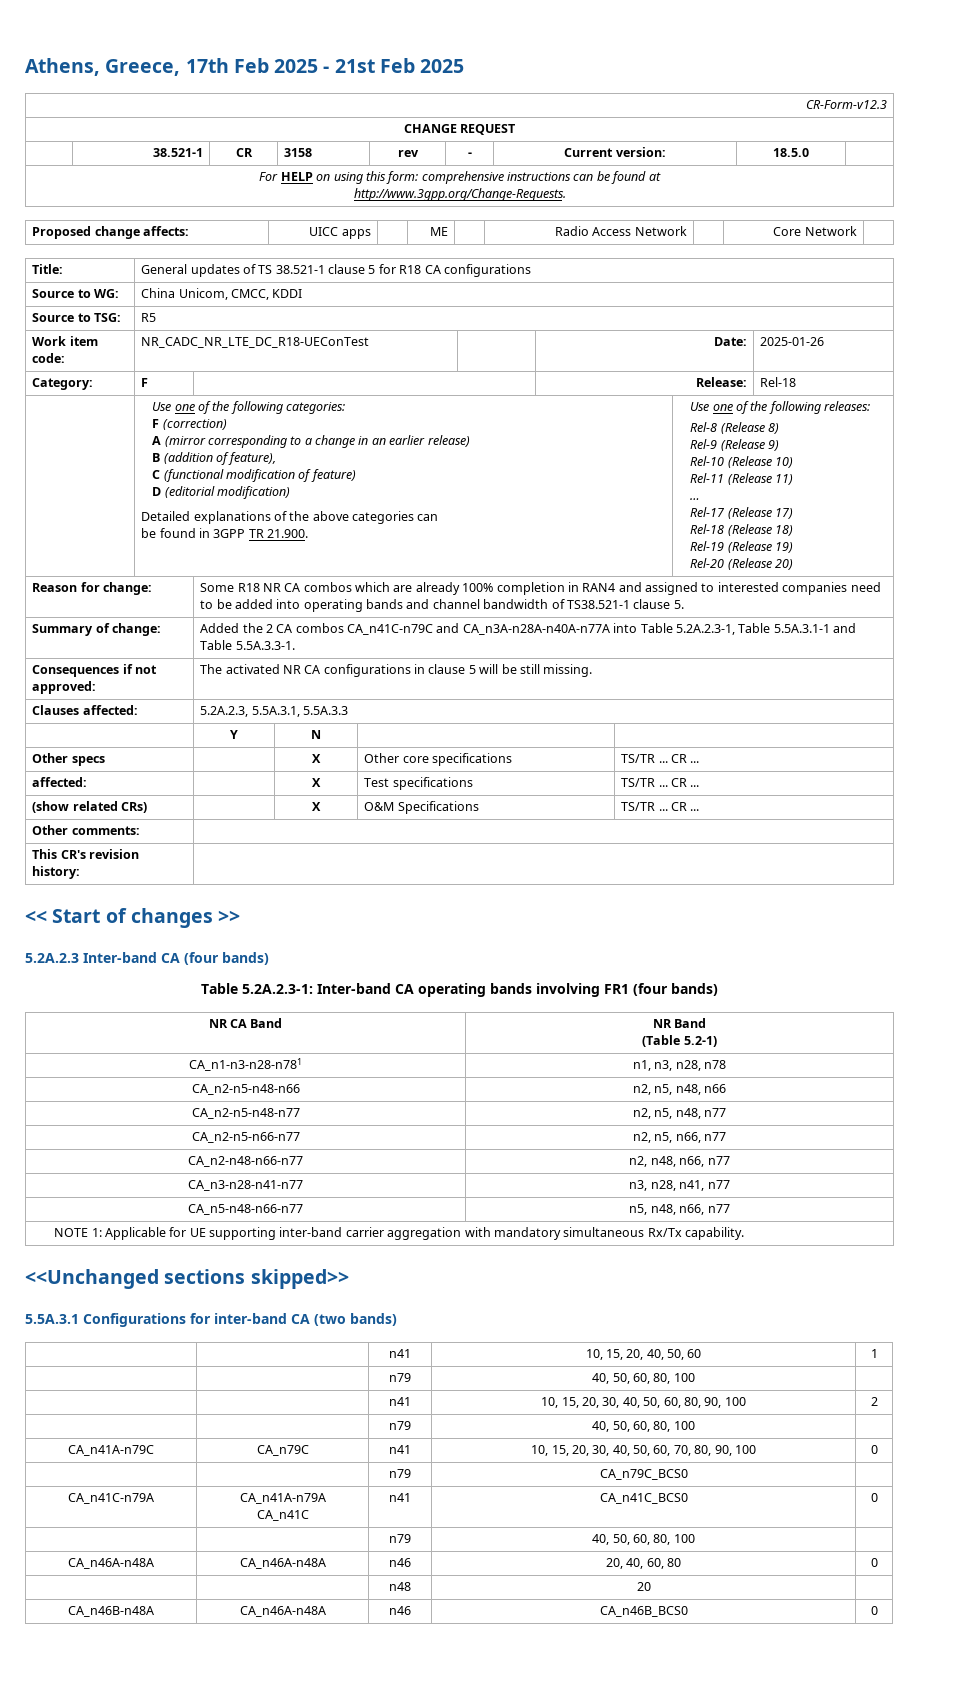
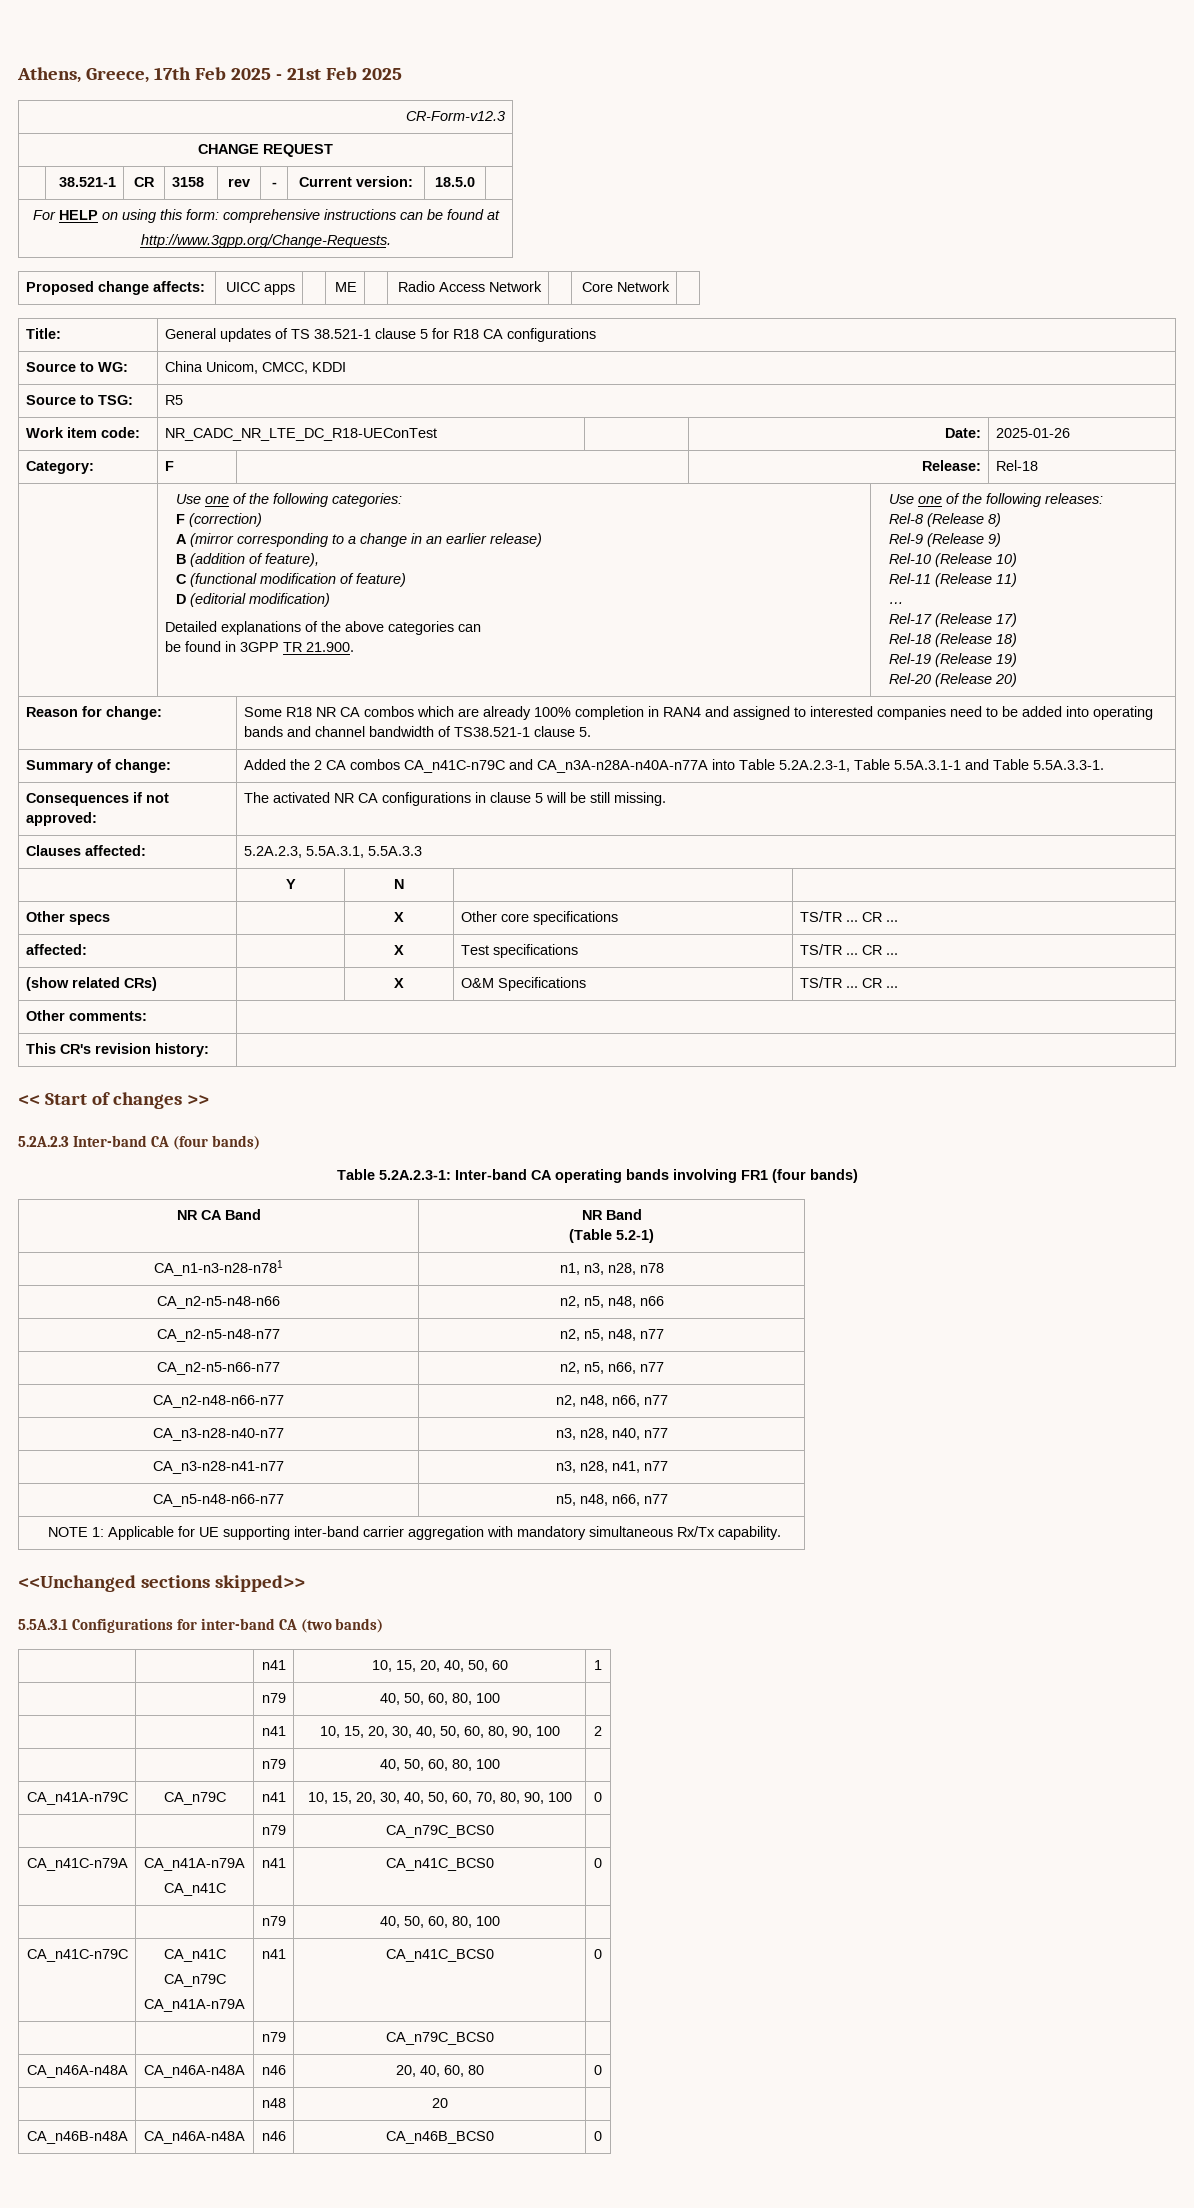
(730, 1160) none -> [153,1428,284,1441] [555,1428,668,1440] // CA_n3-n28-n40-n77 | n3, n28, n40, n77
(695, 1538) none -> [26,1949,128,1962] [163,1949,226,1962] [163,1974,226,1987] [144,1999,245,2012] [261,1949,286,1959] [385,1949,494,1962] [594,1949,602,1959] [261,2032,286,2042] [385,2032,494,2045] // CA_n41C-n79C | CA_n41C // CA_n79C // CA_n41A-n79A | n41 | CA_n41C_BCS0 | 0 // | | n79 | CA_n79C_BCS0 |

